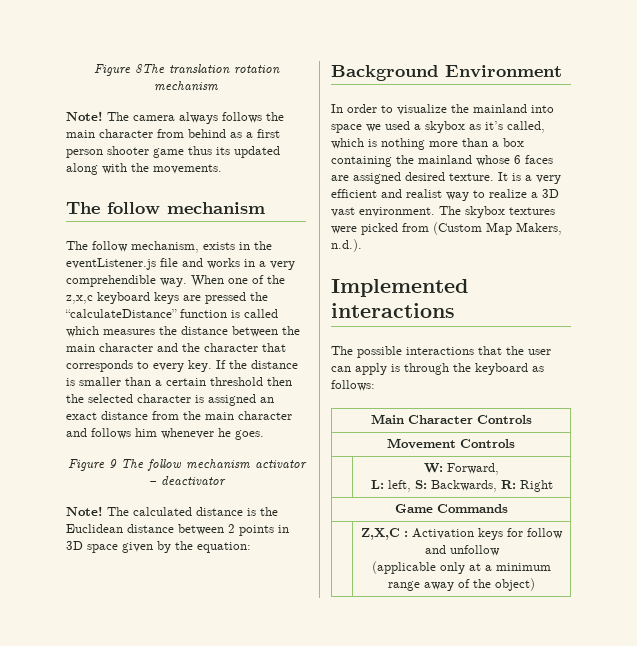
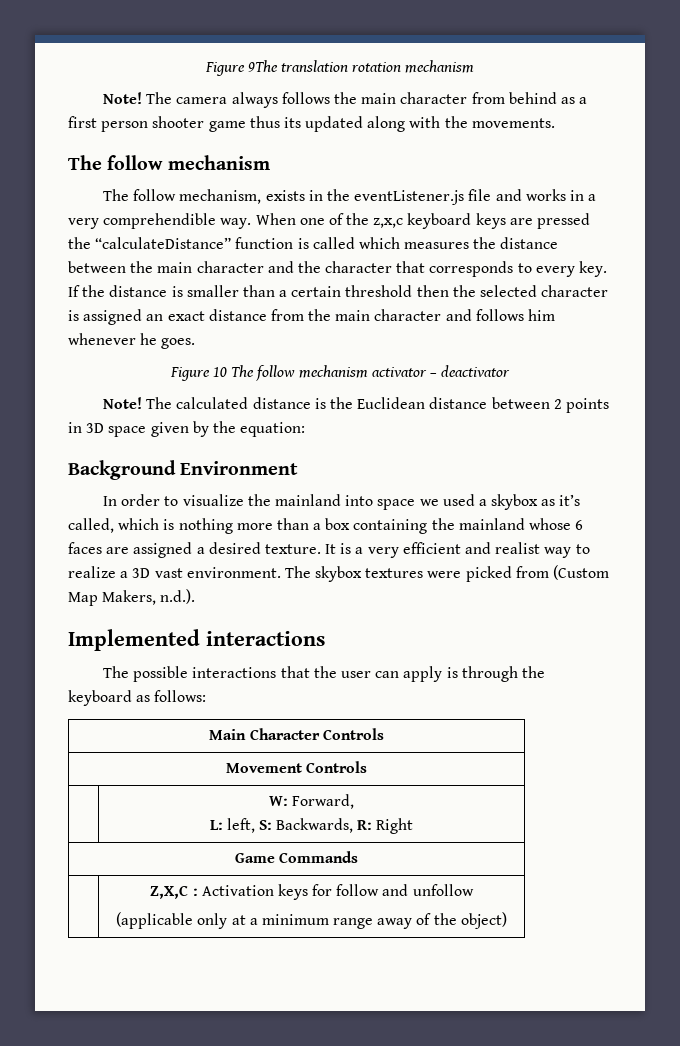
[93,64,165,76] Figure 8The -> [204,60,278,76] Figure 9The
[108,459,117,468] 9 -> [213,367,228,377] 10
(401, 178) none -> [196,547,205,554] a

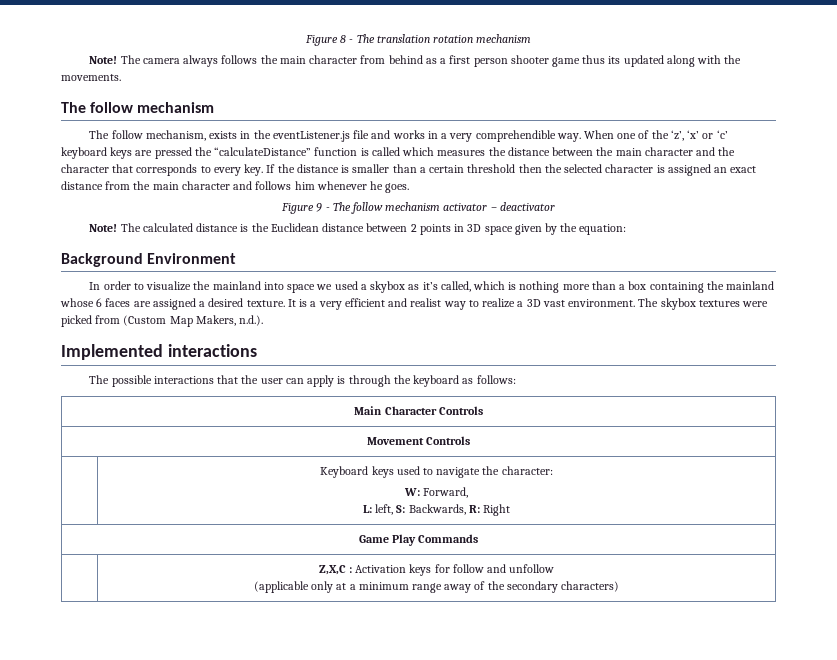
[204,60,278,76] Figure 9The -> [304,34,375,46] Figure 8 - The
[373,218,404,228] z,x,c -> [670,130,728,141] ‘z’, ‘x’ or ‘c’
[213,367,228,377] 10 -> [316,203,330,212] 9 -
(368, 767) none -> [320,466,553,478] Keyboard keys used to navigate the character: //
(275, 858) none -> [392,534,416,546] Play
[460,912,507,929] object) -> [506,581,620,593] secondary characters)

